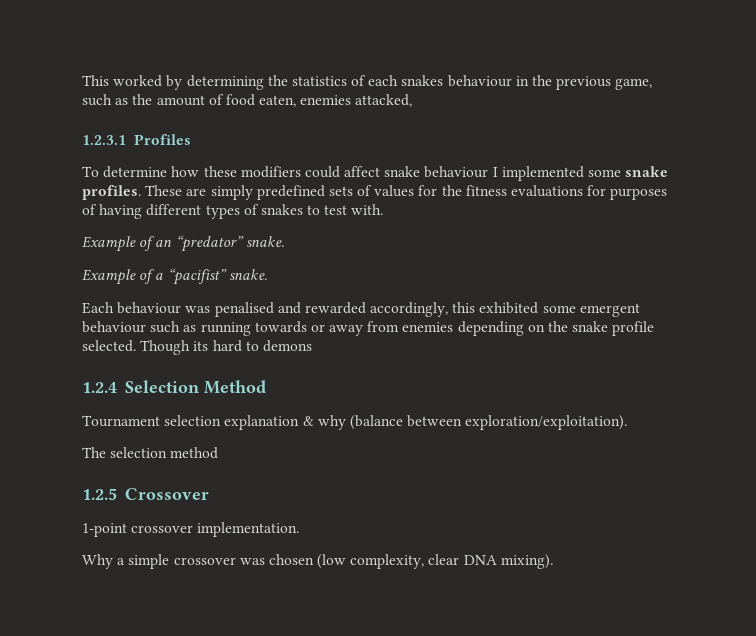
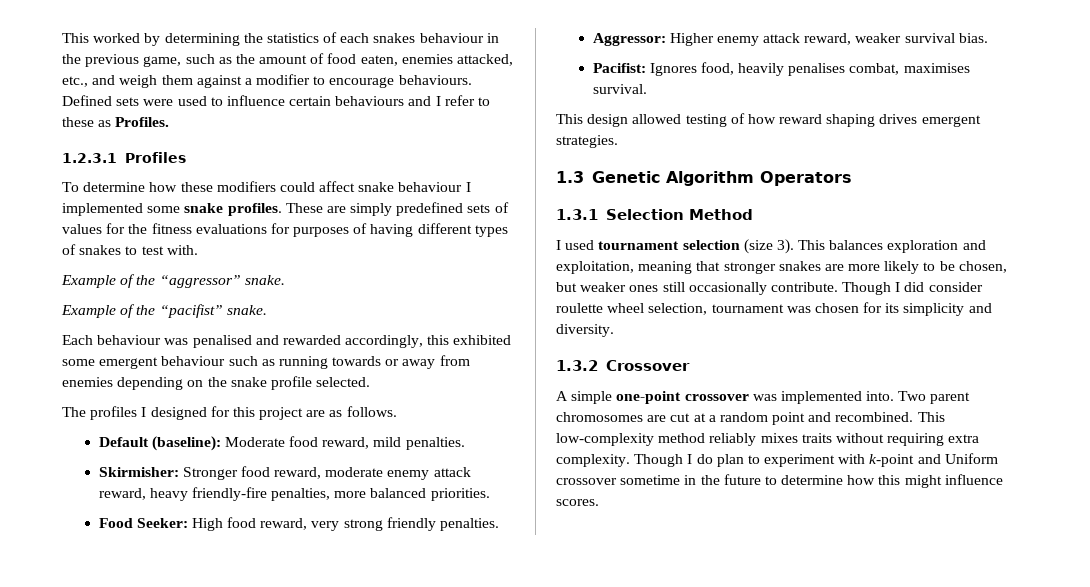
(413, 100) none -> [62,74,472,88] [62,95,491,106] [62,117,170,127] etc., and weigh them against a modifier to encourage behaviours. Defined sets were used to influence certain behaviours and I refer to these as Profiles.
[155,235,244,252] an “predator” -> [136,275,241,288] the “aggressor”
[155,273,164,280] a -> [136,305,156,315] the
[140,340,312,355] [82,380,266,394] [82,415,628,430] [82,447,219,459] [82,488,209,500] [82,522,300,537] [82,554,553,569] Though its hard to demons // 1.2.4 Selection Method // Tournament selection explanation & why (balance between exploration/exploitation). // The selection method // 1.2.5 Crossover // 1-point crossover implementation. // Why a simple crossover was chosen (low complexity, clear DNA mixing). -> [62,406,397,420] [98,436,465,451] [98,466,471,480] [98,487,490,501] [98,517,499,531] [592,33,988,46] [592,62,970,76] [592,84,647,94] [556,113,981,127] [556,135,618,148] [556,171,852,186] [556,209,753,220] [556,239,986,254] [556,261,1007,274] [556,282,983,295] [556,302,992,316] [556,324,614,337] [556,360,690,371] [556,391,971,404] [556,412,945,425] [556,433,980,446] [556,453,998,467] [556,474,1003,488] [556,499,599,506] // The profiles I designed for this project are as follows. // Default (baseline): Moderate food reward, mild penalties. // Skirmisher: Stronger food reward, moderate enemy attack reward, heavy friendly-fire penalties, more balanced priorities. // Food Seeker: High food reward, very strong friendly penalties. // Aggressor: Higher enemy attack reward, weaker survival bias. // Pacifist: Ignores food, heavily penalises combat, maximises survival. // This design allowed testing of how reward shaping drives emergent strategies. // 1.3 Genetic Algorithm Operators // 1.3.1 Selection Method // I used tournament selection (size 3). This balances exploration and exploitation, meaning that stronger snakes are more likely to be chosen, but weaker ones still occasionally contribute. Though I did consider roulette wheel selection, tournament was chosen for its simplicity and diversity. // 1.3.2 Crossover // A simple one-point crossover was implemented into. Two parent chromosomes are cut at a random point and recombined. This low-complexity method reliably mixes traits without requiring extra complexity. Though I do plan to experiment with k-point and Uniform crossover sometime in the future to determine how this might influence scores.

